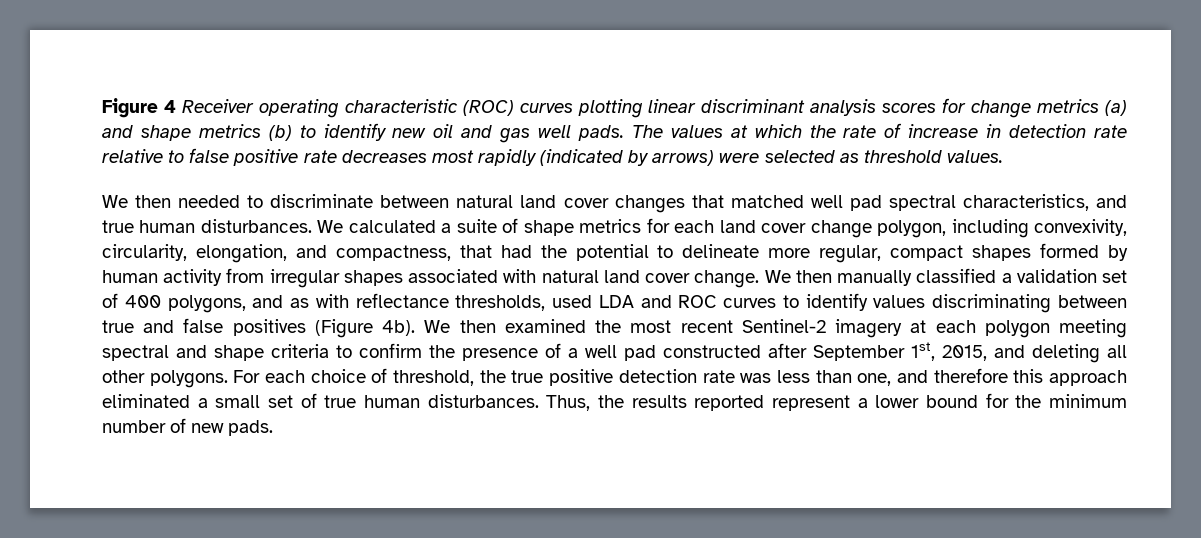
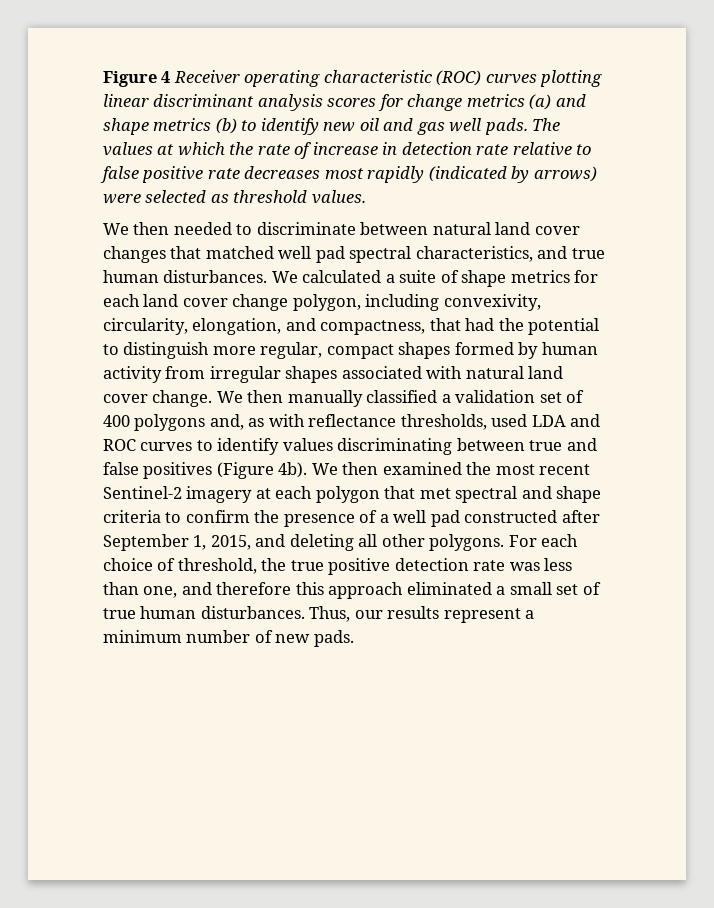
[682,244,760,258] delineate -> [123,342,210,359] distinguish
[167,295,284,313] polygons, and -> [134,414,244,431] polygons and,
[1059,319,1128,338] meeting -> [384,486,451,499] that met
[911,342,935,361] 1st, -> [193,535,207,550] 1,
[598,393,1042,411] the results reported represent a lower bound for the -> [354,606,535,623] our results represent a

